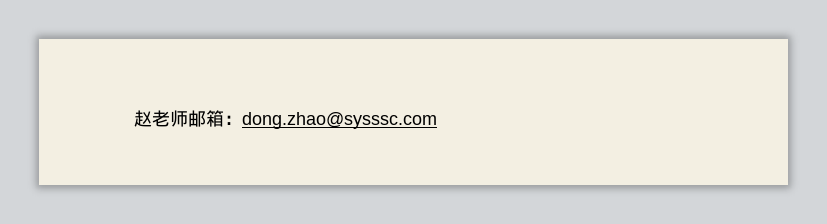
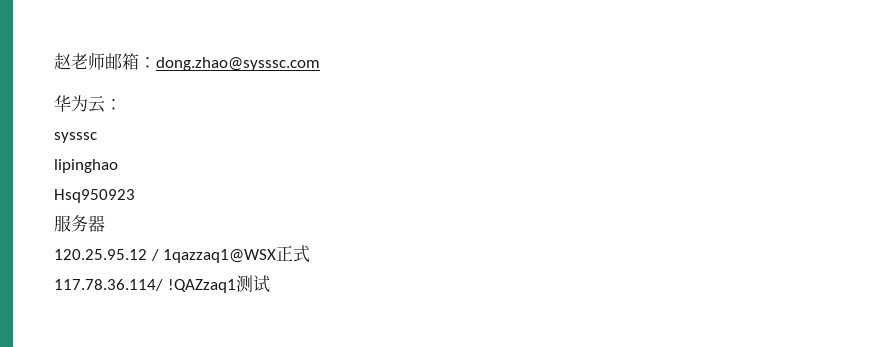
(437, 120) none -> [54,95,122,113] [54,132,97,143] [54,159,118,173] [54,189,135,203] [54,215,105,232] [54,245,311,263] [54,275,270,293] // 华为云： // sysssc // lipinghao // Hsq950923 // 服务器 // 120.25.95.12 / 1qazzaq1@WSX正式 // 117.78.36.114/ !QAZzaq1测试

